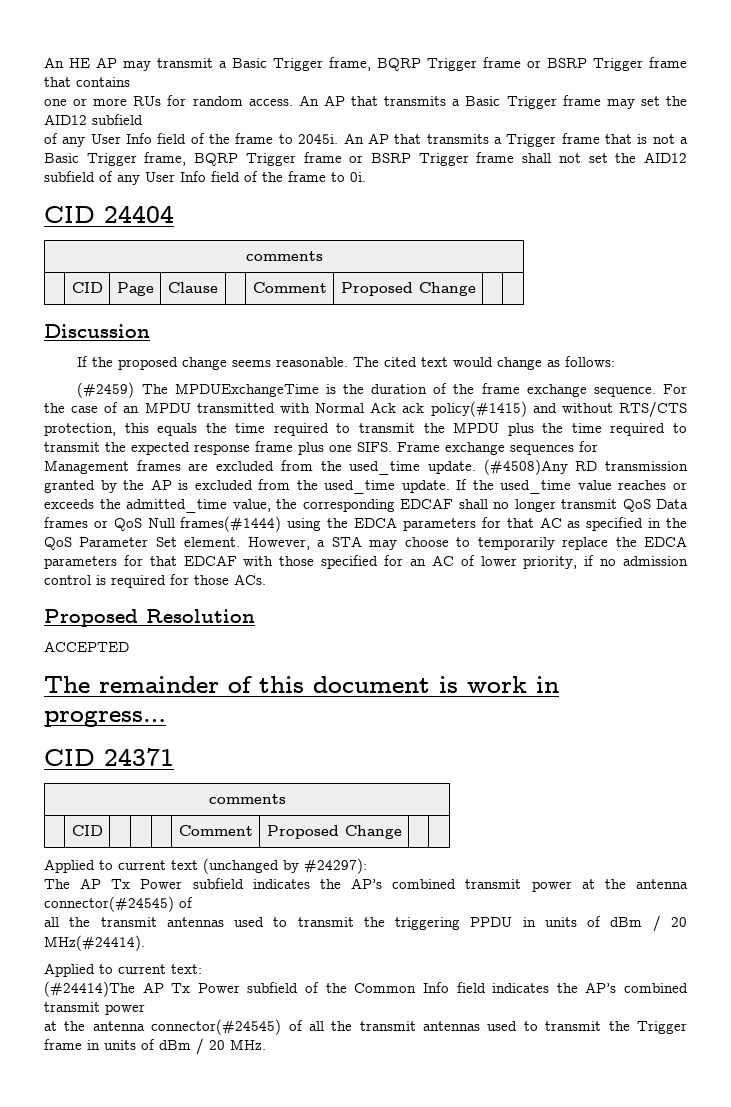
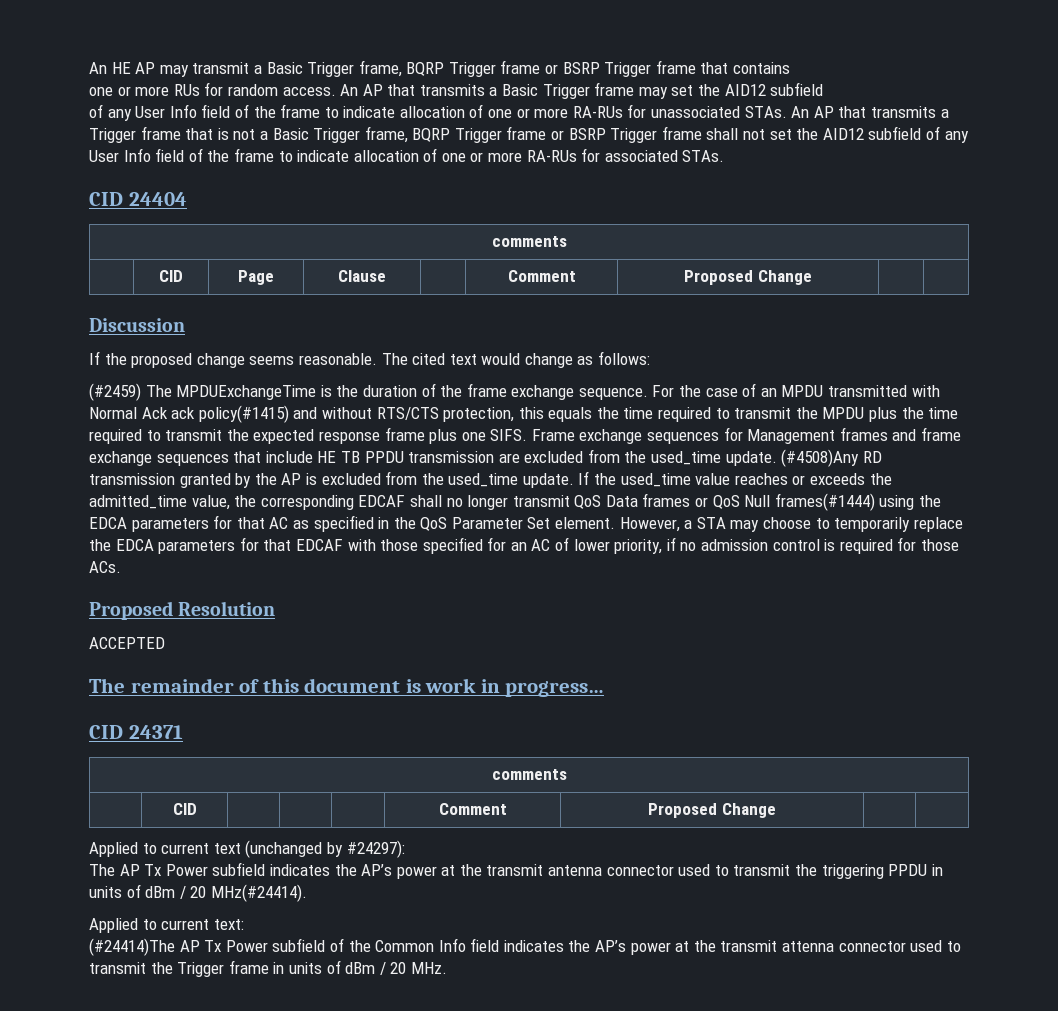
[298,134,339,144] 2045i. -> [343,104,787,118] indicate allocation of one or more RA-RUs for unassociated STAs.
[350,172,366,182] 0i. -> [297,148,725,162] indicate allocation of one or more RA-RUs for associated STAs.
(181, 465) none -> [892,427,962,441] [89,451,495,466] and frame exchange sequences that include HE TB PPDU transmission
[392,879,688,892] [44,896,193,912] [44,917,224,927] combined transmit power at the antenna connector(#24545) of // all the transmit antennas -> [396,864,674,879] power at the transmit antenna connector
[624,983,689,993] [44,1002,145,1015] [44,1019,481,1035] combined transmit power // at the antenna connector(#24545) of all the transmit antennas -> [630,940,906,955] power at the transmit attenna connector

